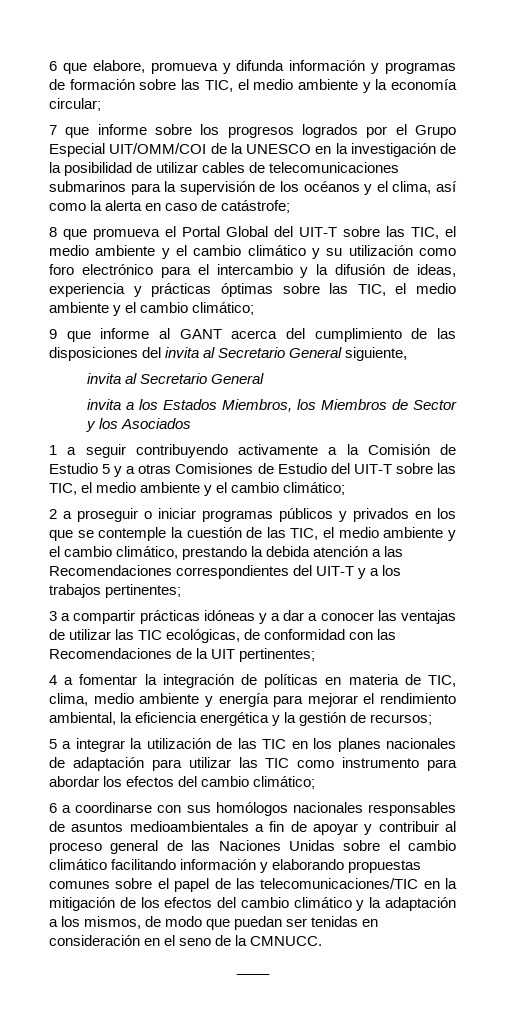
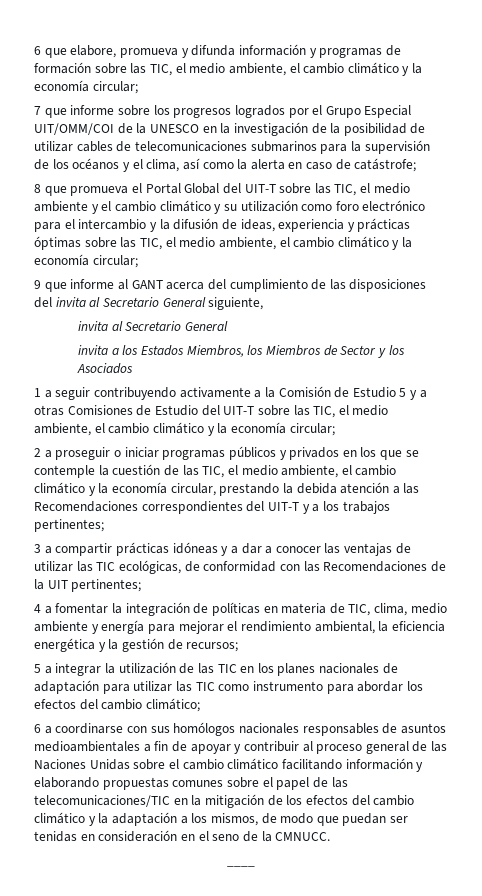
[297,79,358,90] ambiente -> [228,62,399,76] ambiente, el cambio climático
[49,302,255,316] ambiente y el cambio climático; -> [218,236,413,250] [34,254,138,268] ambiente, el cambio climático y la economía circular;
[140,482,346,496] ambiente y el cambio climático; -> [34,422,335,436] ambiente, el cambio climático y la economía circular;
[383,527,456,541] [49,546,179,559] ambiente y el cambio climático, -> [281,465,397,478] [34,482,216,496] ambiente, el cambio climático y la economía circular,

